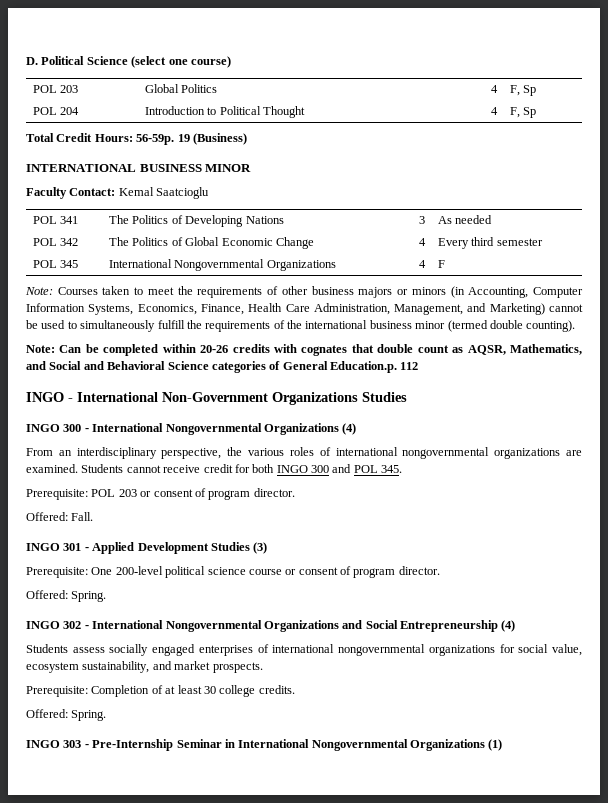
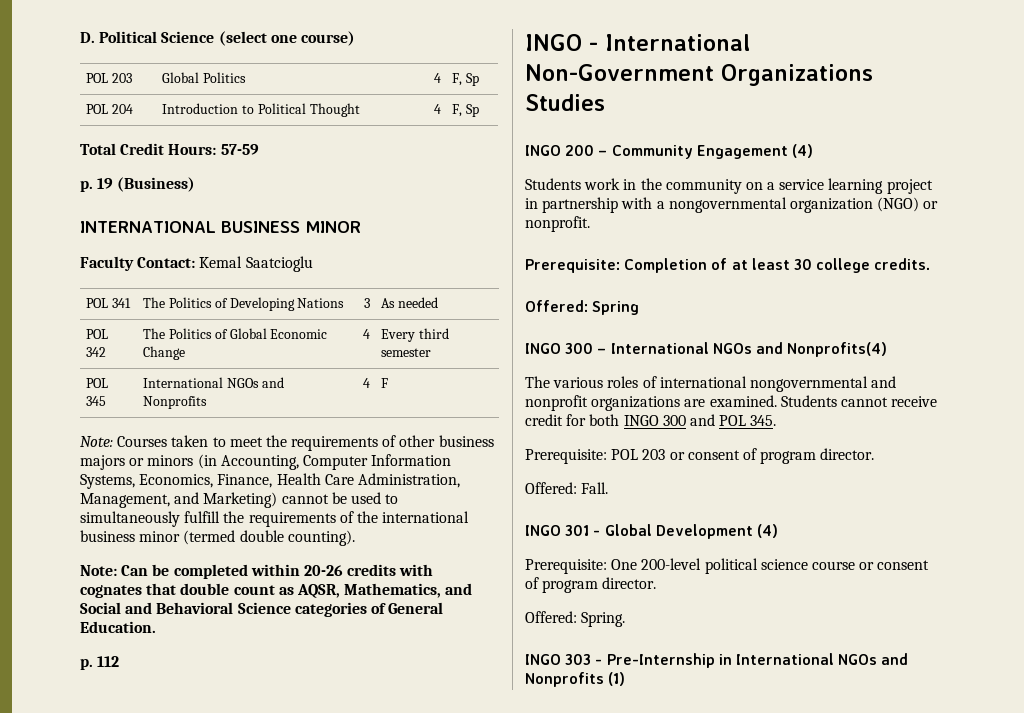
[136,134,175,145] 56-59p. -> [220,144,259,155] [80,181,93,192] 57-59 // p.
[174,259,336,271] Nongovernmental Organizations -> [227,377,284,388] [143,396,208,409] NGOs and Nonprofits
[330,361,397,373] Education.p. -> [80,621,156,633] [80,659,93,670] Education. // p.
[63,423,357,435] [26,447,243,459] 300 - International Nongovernmental Organizations (4) // From an interdisciplinary perspective, the -> [565,144,813,159] [525,178,933,194] [525,197,939,213] [525,216,590,232] [525,258,931,273] [525,300,640,315] [525,342,888,357] [525,376,550,388] 200 – Community Engagement (4) // Students work in the community on a service learning project in partnership with a nongovernmental organization (NGO) or nonprofit. // Prerequisite: Completion of at least 30 college credits. // Offered: Spring // INGO 300 – International NGOs and Nonprofits(4) // The
(490, 453) none -> [871,376,897,388] [525,395,588,411] and nonprofit
[92,542,268,554] Applied Development Studies (3) -> [604,524,778,539] Global Development (4)
[26,620,516,632] [26,644,583,656] [26,661,263,673] [26,685,295,697] [26,709,107,721] // INGO 302 - International Nongovernmental Organizations and Social Entrepreneurship (4) // Students assess socially engaged enterprises of international nongovernmental organizations for social value, ecosystem sustainability, and market prospects. // Prerequisite: Completion of at least 30 college credits. // Offered: Spring. -> (626, 619) none
[176,739,222,748] Seminar -> (715, 660) none
[311,739,485,751] Nongovernmental Organizations -> [838,653,909,665] [525,672,604,687] NGOs and Nonprofits

